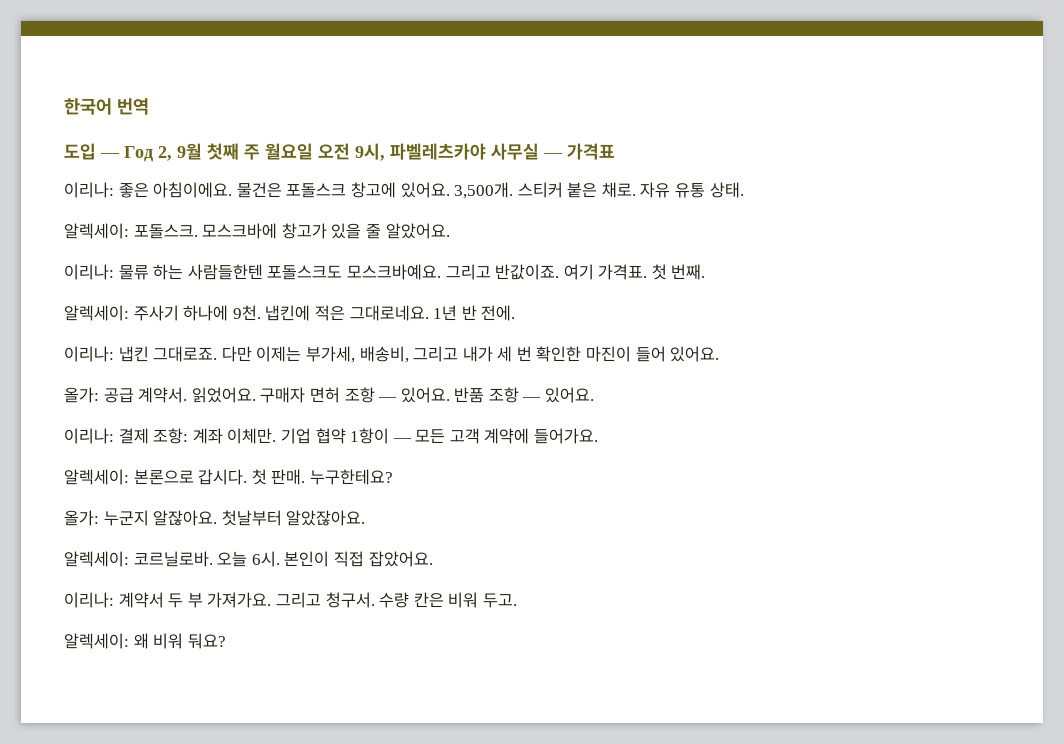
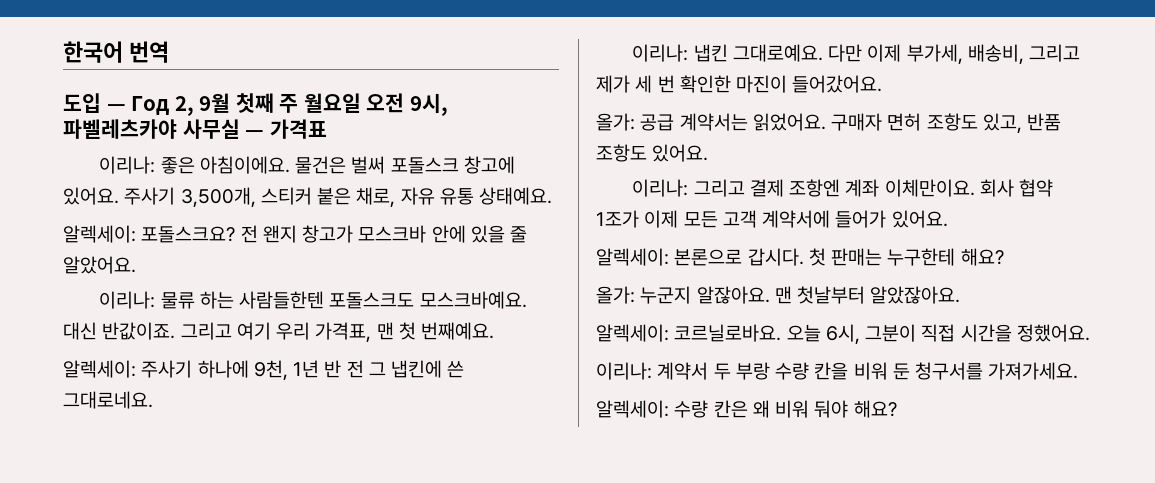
(282, 190) none -> [351,156,386,174] 벌써
[454,182,514,199] 3,500개. -> [124,187,256,207] 주사기 3,500개,
[601,182,636,198] 채로. -> [356,187,396,207] 채로,
[709,182,744,198] [64,223,327,239] 상태. // 알렉세이: 포돌스크. 모스크바에 창고가 -> [479,187,553,205] [63,225,466,243] 상태예요. // 알렉세이: 포돌스크요? 전 왠지 창고가 모스크바 안에
[445,264,706,280] [64,305,516,321] 그리고 반값이죠. 여기 가격표. 첫 번째. // 알렉세이: 주사기 하나에 9천. 냅킨에 적은 그대로네요. 1년 반 전에. -> [63,322,495,342] [63,360,465,380] [63,391,153,409] 대신 반값이죠. 그리고 여기 우리 가격표, 맨 첫 번째예요. // 알렉세이: 주사기 하나에 9천, 1년 반 전 그 냅킨에 쓴 그대로네요.
[153,346,302,362] 그대로죠. 다만 이제는 -> [732,44,902,62] 그대로예요. 다만 이제
[462,346,493,362] 내가 -> [596,75,630,93] 제가
[635,346,720,362] 들어 있어요. -> [792,75,883,93] 들어갔어요.
[138,387,188,403] 계약서. -> [679,113,748,131] 계약서는
[344,387,595,403] [64,428,599,444] 조항 — 있어요. 반품 조항 — 있어요. // 이리나: 결제 조항: 계좌 이체만. 기업 협약 1항이 — 모든 고객 계약에 들어가요. -> [926,113,1062,133] [596,144,709,162] [632,179,1054,197] [596,210,948,228] 조항도 있고, 반품 조항도 있어요. // 이리나: 그리고 결제 조항엔 계좌 이체만이요. 회사 협약 1조가 이제 모든 고객 계약서에 들어가 있어요.
[271,469,393,485] 판매. 누구한테요? -> [831,248,1004,266] 판매는 누구한테 해요?
(218, 518) none -> [774,286,792,304] 맨
[133,551,433,567] [64,592,517,608] [64,633,226,649] 코르닐로바. 오늘 6시. 본인이 직접 잡았어요. // 이리나: 계약서 두 부 가져가요. 그리고 청구서. 수량 칸은 비워 두고. // 알렉세이: 왜 비워 둬요? -> [674,324,1090,344] [596,362,1079,380] [596,400,897,418] 코르닐로바요. 오늘 6시, 그분이 직접 시간을 정했어요. // 이리나: 계약서 두 부랑 수량 칸을 비워 둔 청구서를 가져가세요. // 알렉세이: 수량 칸은 왜 비워 둬야 해요?

